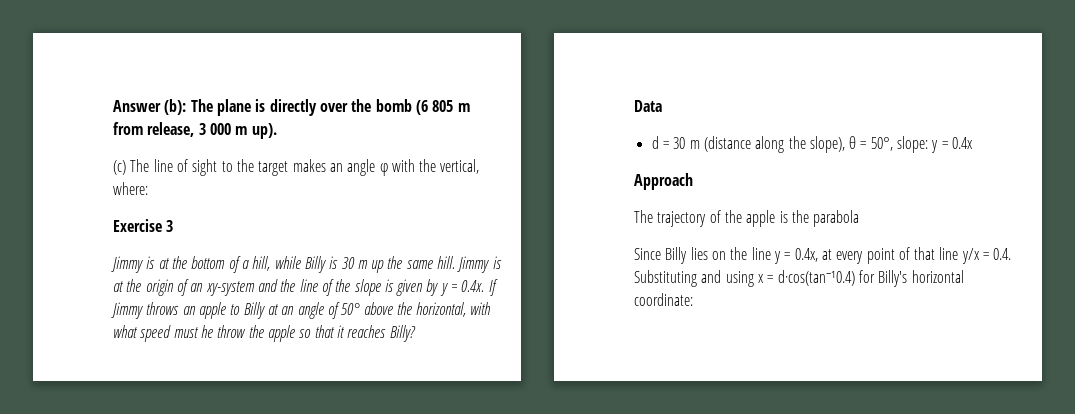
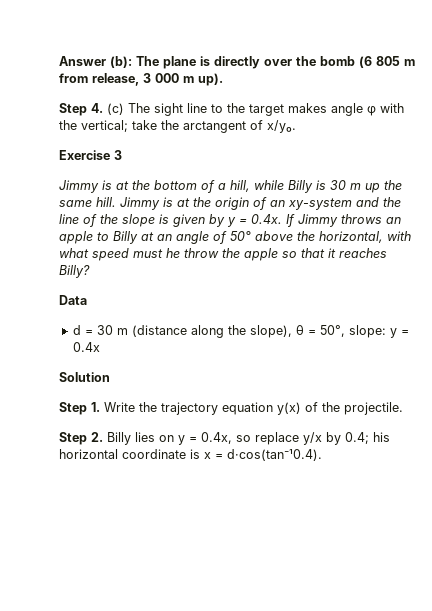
[113,159,218,176] (c) The line of sight -> [59,103,207,116] Step 4. (c) The sight line
[329,163,343,172] an -> (327, 108) none
[440,159,480,174] [113,182,148,195] vertical, where: -> [81,120,296,133] vertical; take the arctangent of x/y₀.
[634,173,693,190] [634,210,860,227] [634,248,661,260] Approach // The trajectory of the apple is the parabola // Since -> [59,372,110,382] [59,402,403,415] [59,432,103,445] Solution // Step 1. Write the trajectory equation y(x) of the projectile. // Step 2.
[730,247,771,260] the line -> (174, 438) none
[821,247,1012,264] [634,270,964,287] [634,293,693,306] at every point of that line y/x = 0.4. Substituting and using x = d·cos(tan⁻¹0.4) for Billy's horizontal coordinate: -> [236,432,390,445] [59,449,322,461] so replace y/x by 0.4; his horizontal coordinate is x = d·cos(tan⁻¹0.4).

